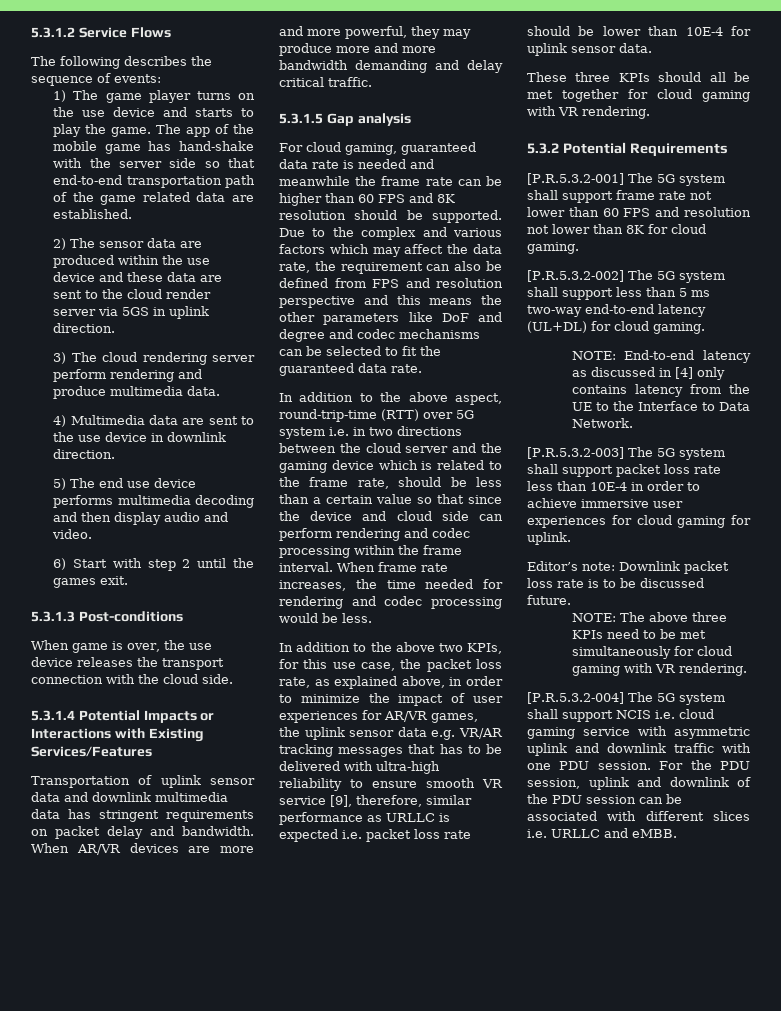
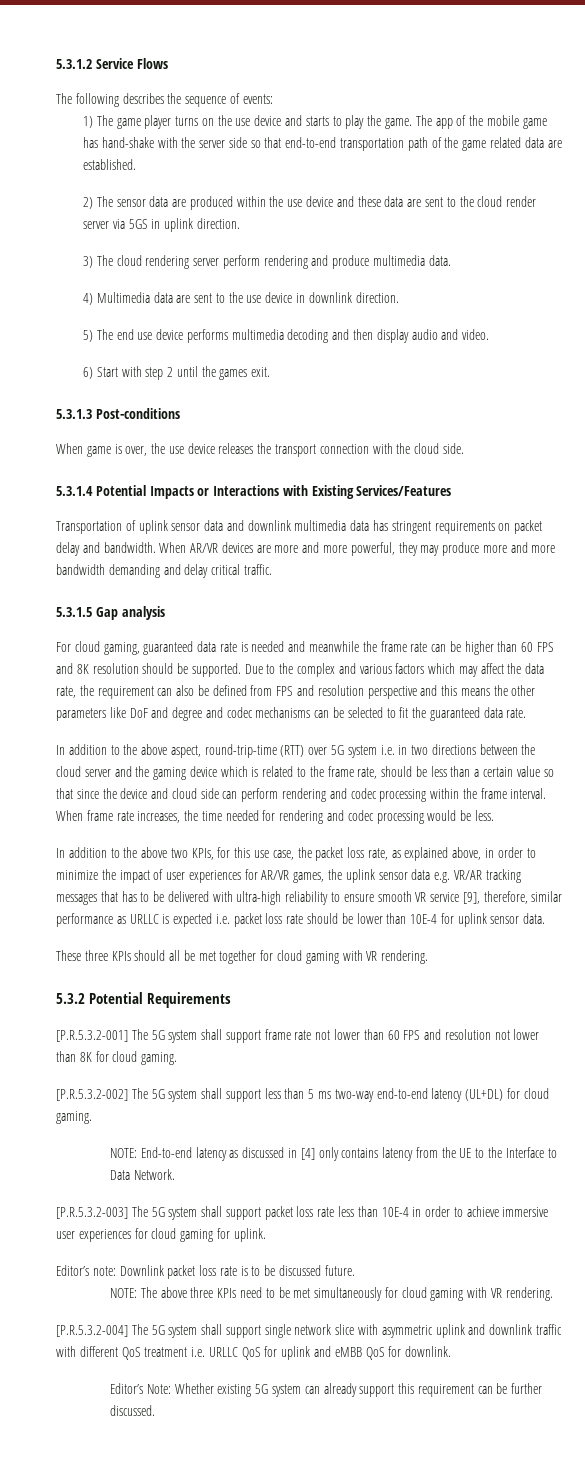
[616,709,714,719] [527,727,630,739] NCIS i.e. cloud gaming service -> [264,1324,355,1338] single network slice
[527,760,750,770] [527,777,751,790] [527,794,682,804] [527,811,750,821] [527,828,677,838] one PDU session. For the PDU session, uplink and downlink of the PDU session can be associated with different slices i.e. URLLC and eMBB. -> [79,1346,452,1360] [110,1383,543,1397] [110,1405,156,1416] different QoS treatment i.e. URLLC QoS for uplink and eMBB QoS for downlink. // Editor’s Note: Whether existing 5G system can already support this requirement can be further discussed.

